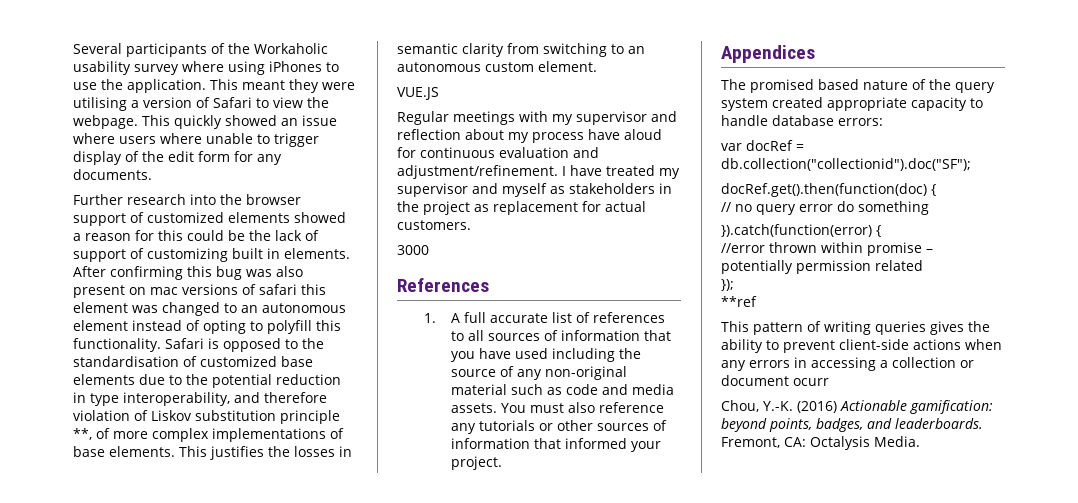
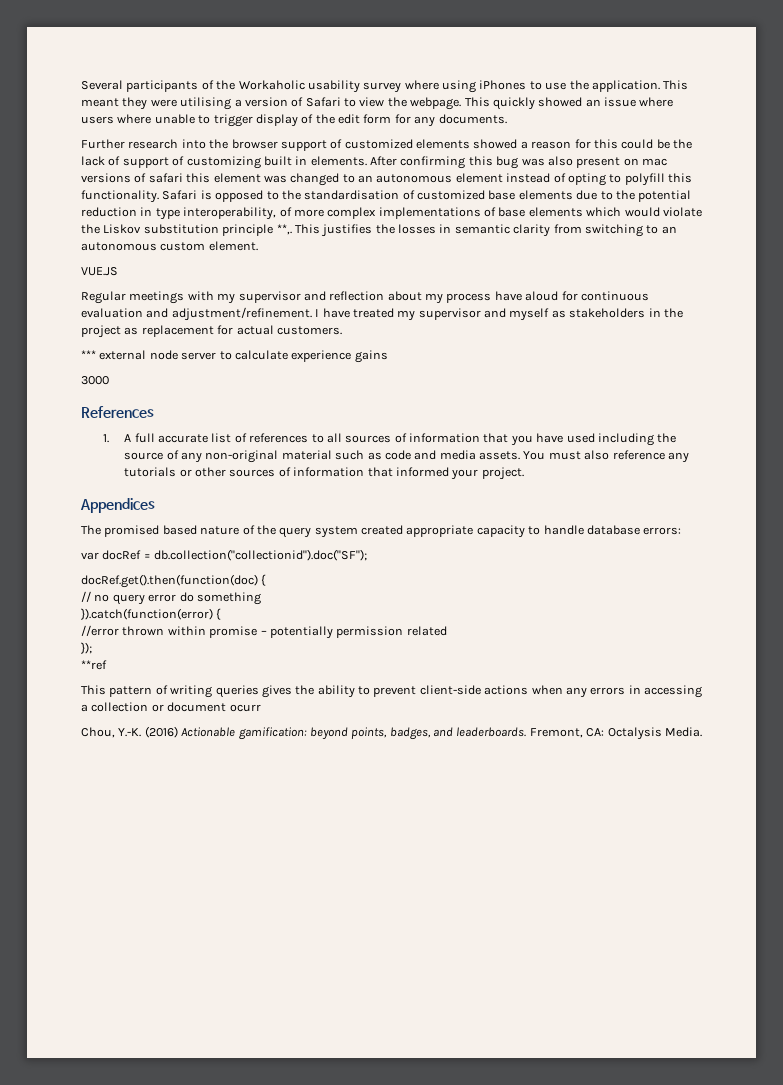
[234,392,327,403] [73,410,340,424] [73,428,92,440] and therefore violation of Liskov substitution principle **, -> (277, 213) none
[109,446,175,457] elements. -> [528,207,702,217] [81,224,292,236] elements which would violate the Liskov substitution principle **,.
(471, 225) none -> [81,350,388,363] // *** external node server to calculate experience gains

